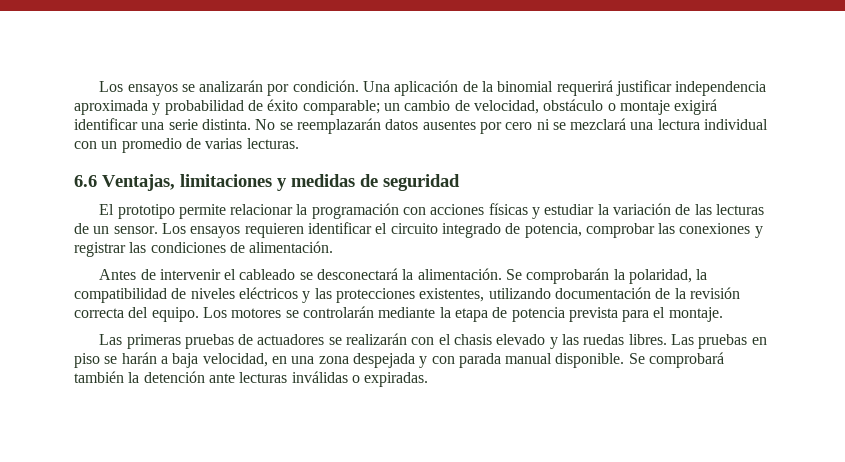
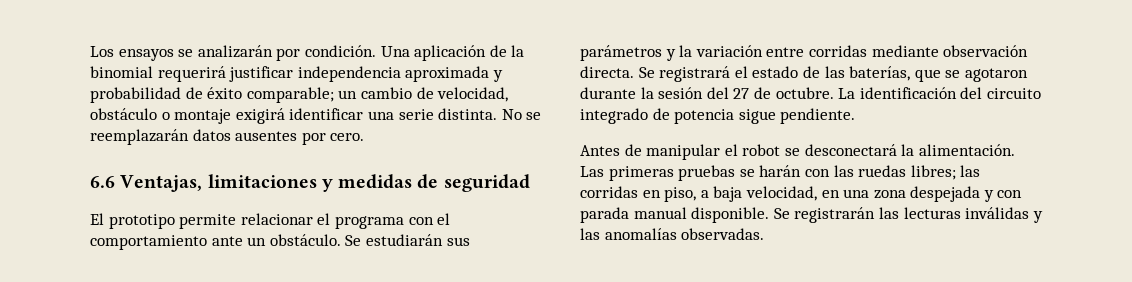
[505,118,769,130] [74,138,299,153] cero ni se mezclará una lectura individual con un promedio de varias lecturas. -> [330,133,365,141] cero.
[296,203,764,219] [74,222,763,238] [74,241,334,257] la programación con acciones físicas y estudiar la variación de las lecturas de un sensor. Los ensayos requieren identificar el circuito integrado de potencia, comprobar las conexiones y registrar las condiciones de alimentación. -> [317,213,451,229] [90,234,470,250] [580,45,1029,61] [580,66,1028,82] [580,87,1041,99] [580,108,856,124] el programa con el comportamiento ante un obstáculo. Se estudiarán sus parámetros y la variación entre corridas mediante observación directa. Se registrará el estado de las baterías, que se agotaron durante la sesión del 27 de octubre. La identificación del circuito integrado de potencia sigue pendiente.
[159,269,296,280] intervenir el cableado -> [646,144,781,160] manipular el robot
[506,268,708,284] [74,287,740,303] [74,306,723,322] [99,333,767,349] [74,352,157,368] Se comprobarán la polaridad, la compatibilidad de niveles eléctricos y las protecciones existentes, utilizando documentación de la revisión correcta del equipo. Los motores se controlarán mediante la etapa de potencia prevista para el montaje. // Las primeras pruebas de actuadores se realizarán con el chasis elevado y las ruedas libres. Las pruebas en piso se harán -> [580,165,981,181] [580,186,697,202] Las primeras pruebas se harán con las ruedas libres; las corridas en piso,
[649,352,725,368] [74,371,429,387] comprobará también la detención ante lecturas inválidas o expiradas. -> [794,207,1043,223] [580,228,765,240] registrarán las lecturas inválidas y las anomalías observadas.

